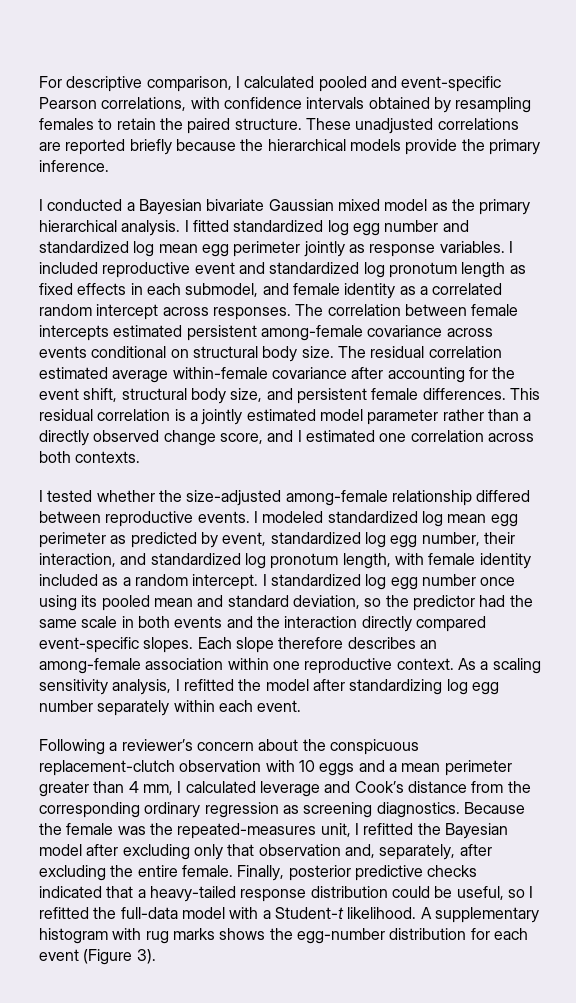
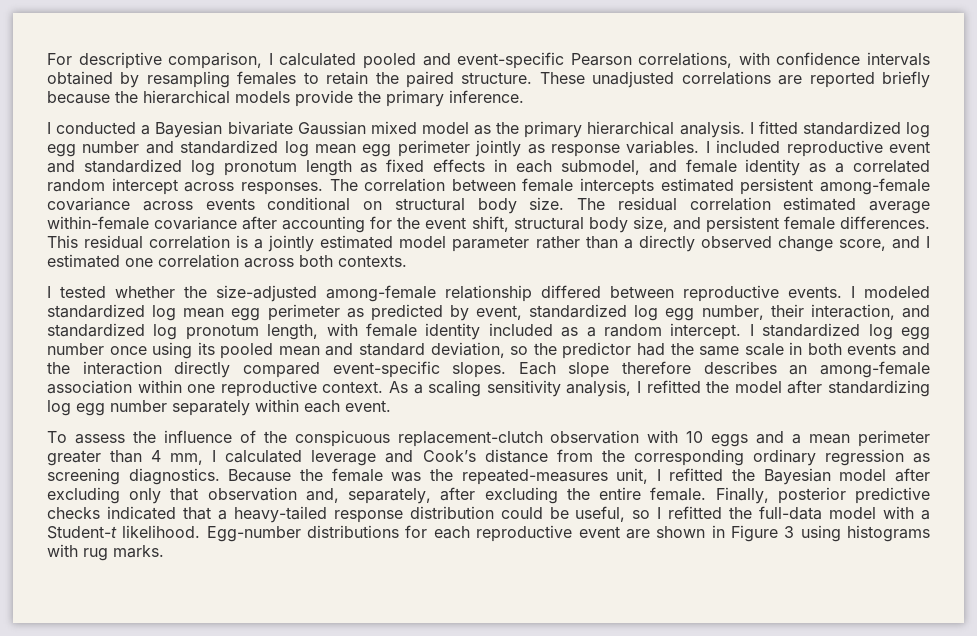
[39,739,299,755] Following a reviewer’s concern about -> [47,430,256,444] To assess the influence of
[420,907,539,923] [39,928,528,944] [39,949,156,965] A supplementary histogram with rug marks shows the egg-number distribution for each event (Figure 3). -> [206,525,931,542] [47,544,164,561] Egg-number distributions for each reproductive event are shown in Figure 3 using histograms with rug marks.

